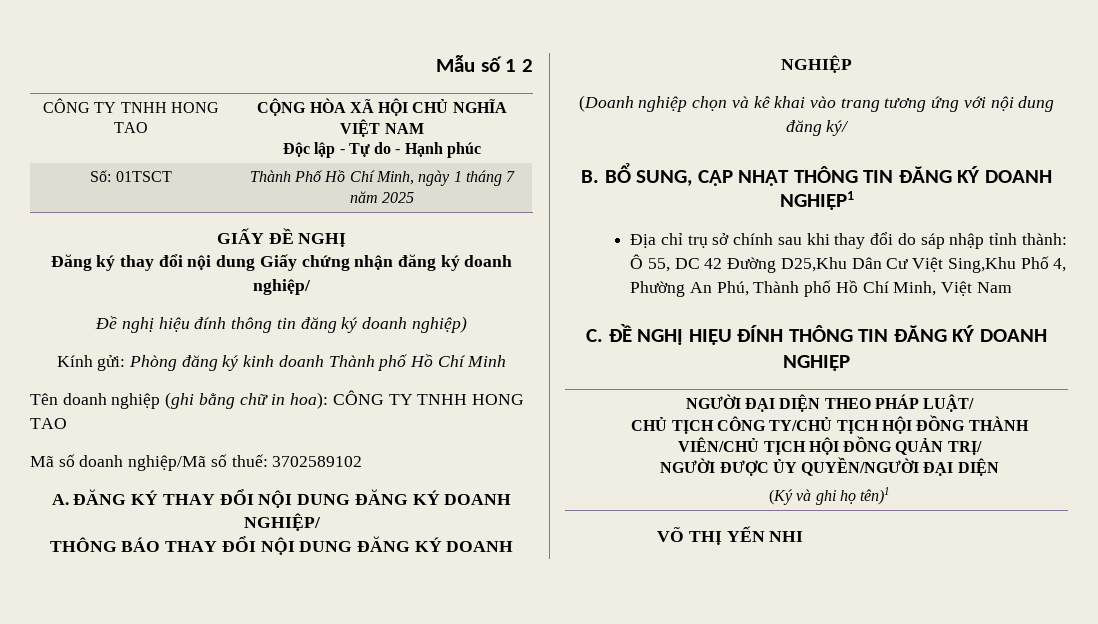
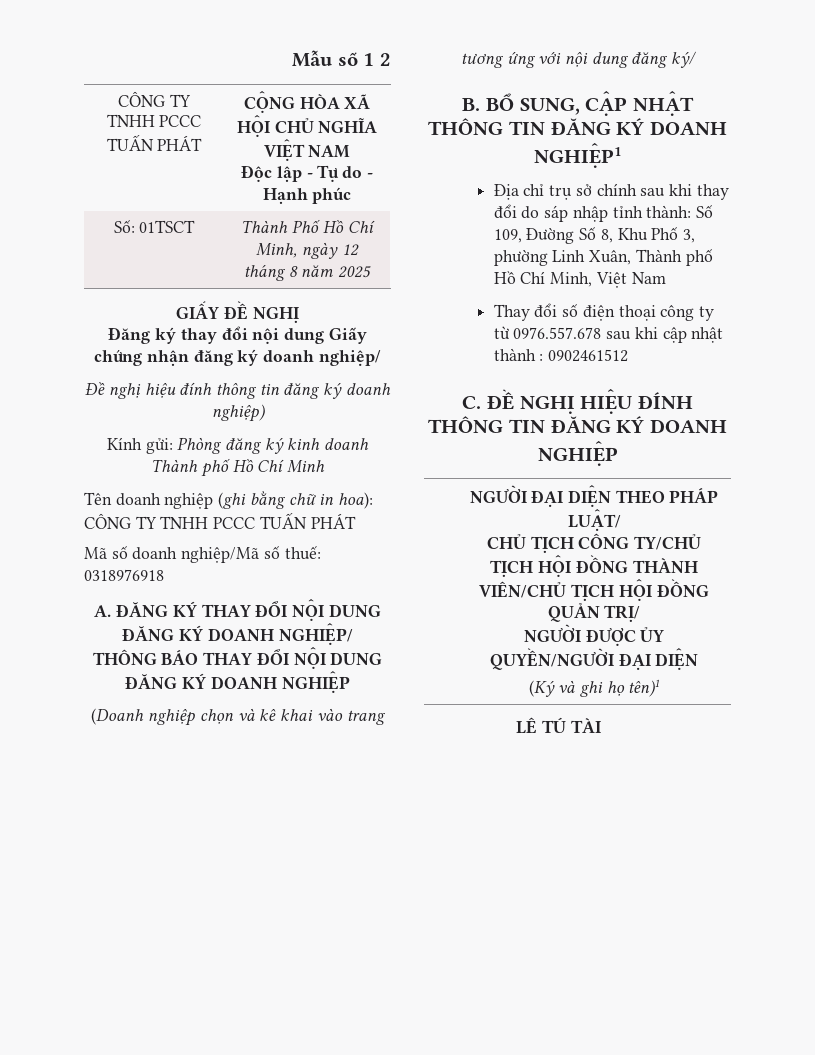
[170,102,219,113] [114,122,148,133] HONG TAO -> [159,115,202,127] [106,134,203,151] PCCC TUẤN PHÁT
[453,170,516,186] 1 tháng 7 -> [341,244,359,256] [243,265,298,281] 12 tháng 8
[471,394,524,405] [30,418,67,429] HONG TAO -> [213,512,356,529] PCCC TUẤN PHÁT
[272,456,363,467] 3702589102 -> [84,569,164,581] 0318976918
[630,254,1067,273] [630,281,749,297] Ô 55, DC 42 Đường D25,Khu Dân Cư Việt Sing,Khu Phố 4, Phường An Phú, -> [696,205,714,218] [493,227,696,244] [493,250,632,266] Số 109, Đường Số 8, Khu Phố 3, phường Linh Xuân,
(1012, 287) none -> [493,303,715,321] [493,326,724,343] [493,348,629,362] // Thay đổi số điện thoại công ty từ 0976.557.678 sau khi cập nhật thành : 0902461512
[657,526,804,545] VÕ THỊ YẾN NHI -> [516,717,602,734] LÊ TÚ TÀI

